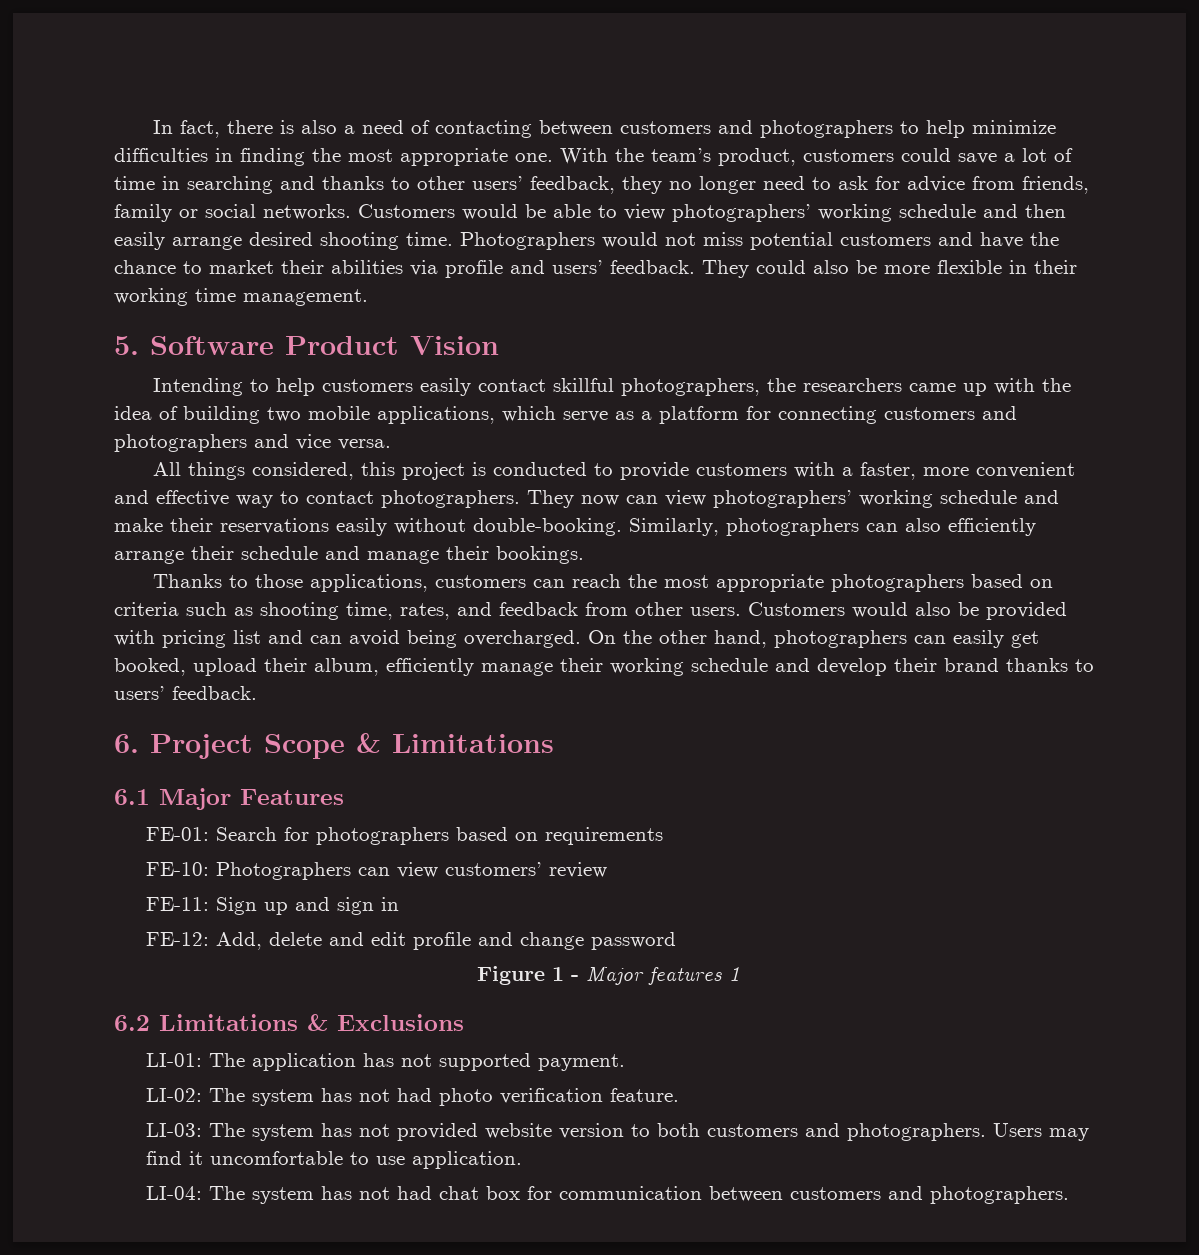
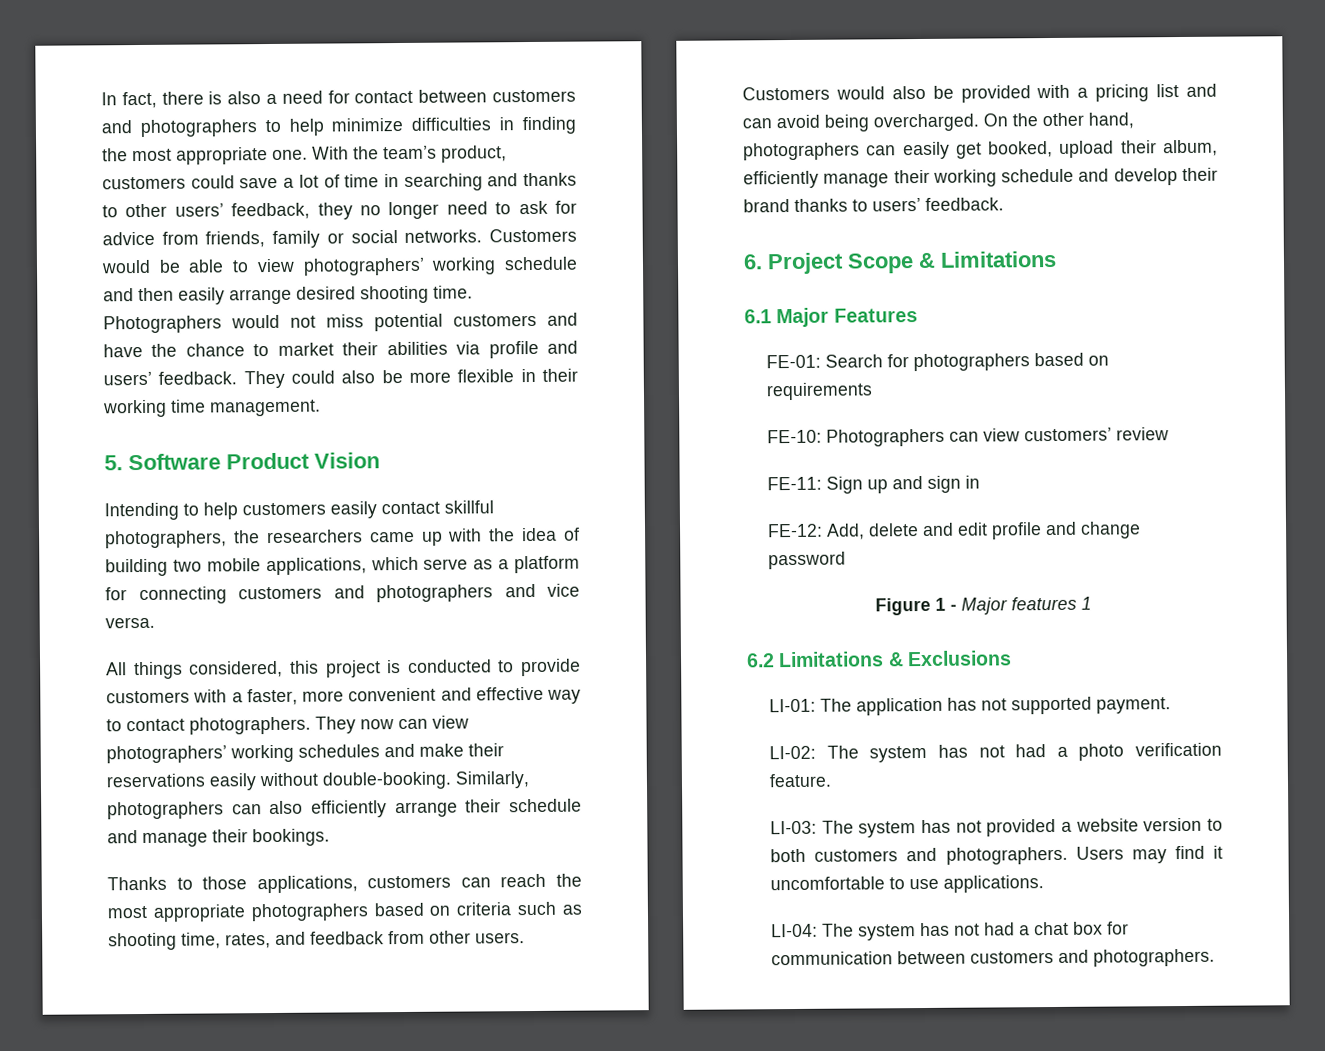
[410,120,532,138] of contacting -> [327,90,414,104] for contact
[940,490,1017,504] schedule -> [298,744,380,758] schedules
(155, 638) none -> [1077,87,1089,98] a
(432, 1095) none -> [1056,746,1068,757] a
(478, 1132) none -> [1061,821,1073,832] a
[411,1151,522,1169] application. -> [943,875,1045,893] applications.
(432, 1193) none -> [1019,925,1031,936] a

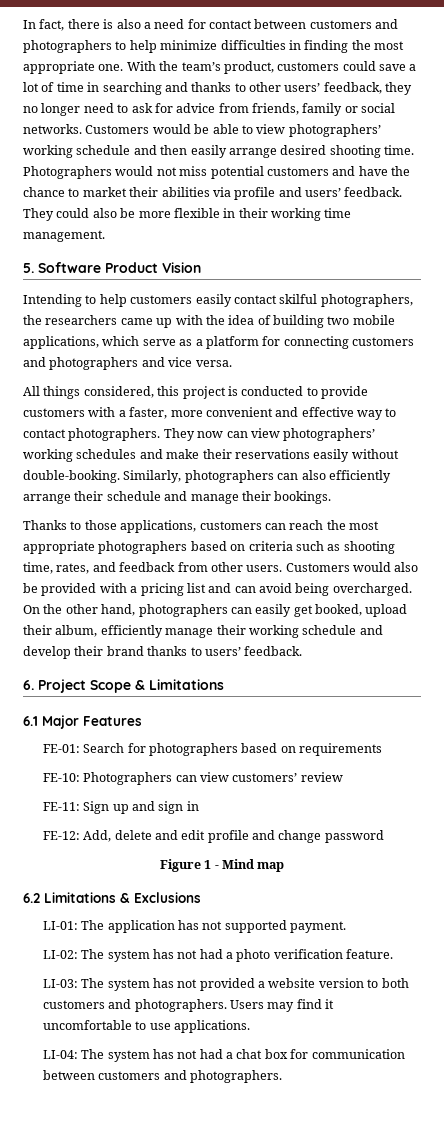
[444,500,494,514] skillful -> [279,294,318,304] skilful
[961,596,1092,615] Major features 1 -> [221,859,285,872] Mind map

